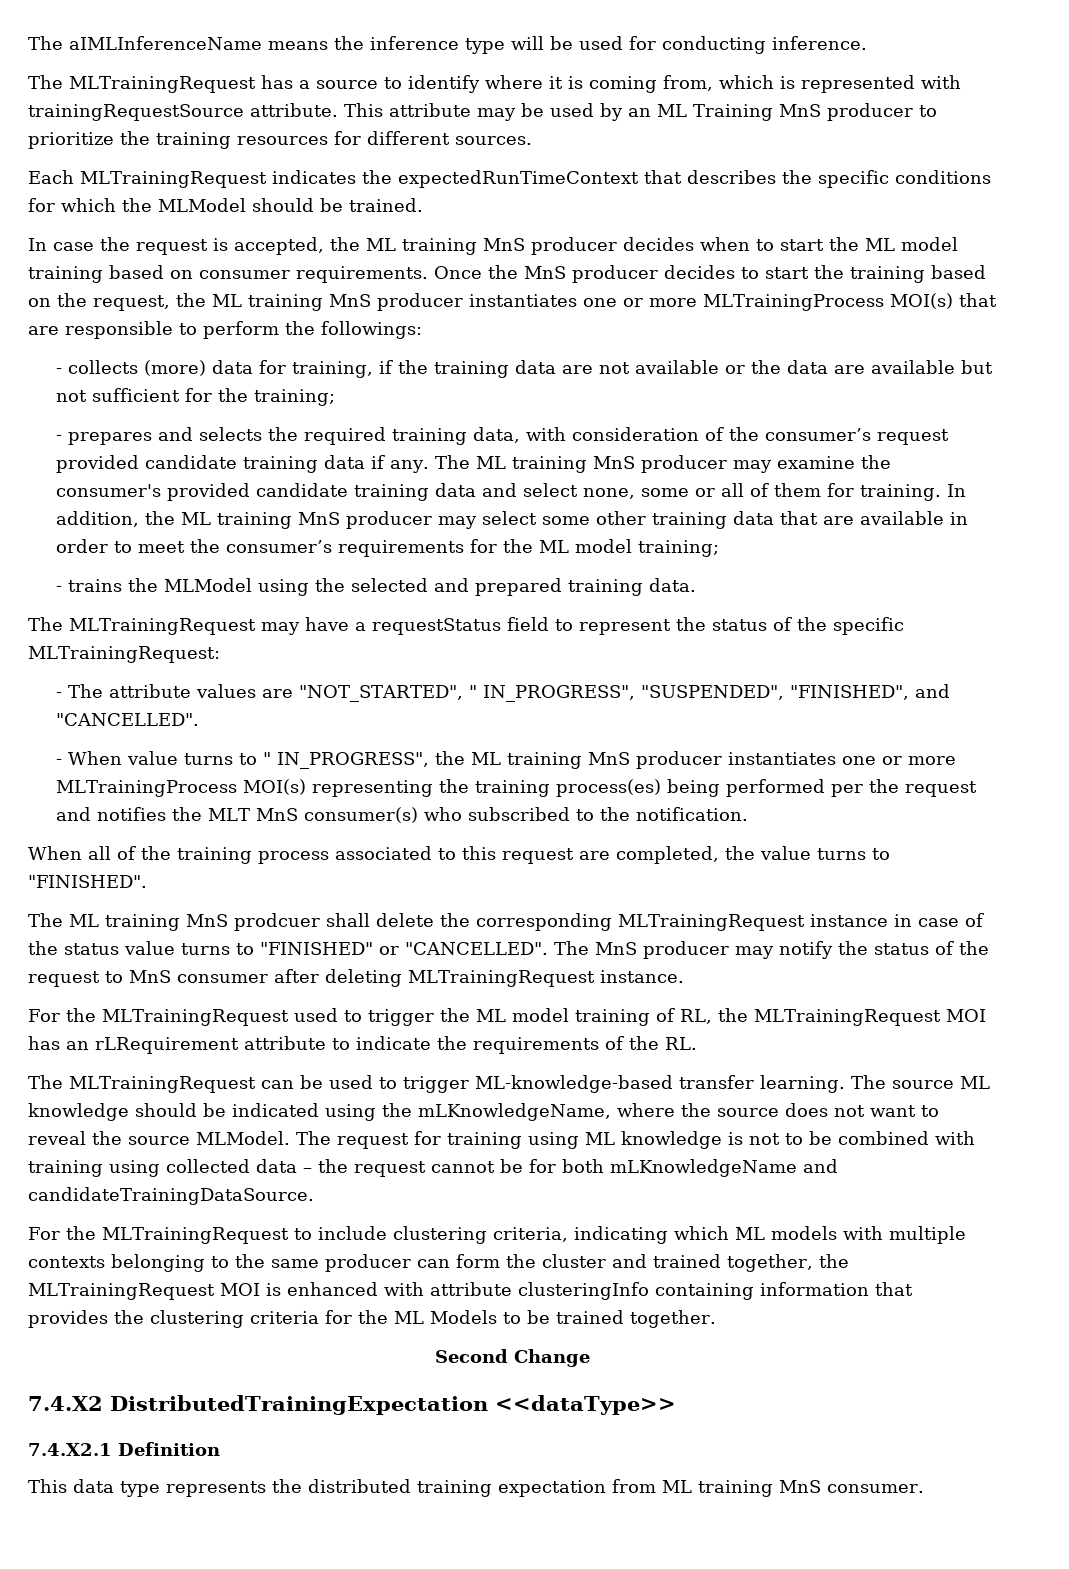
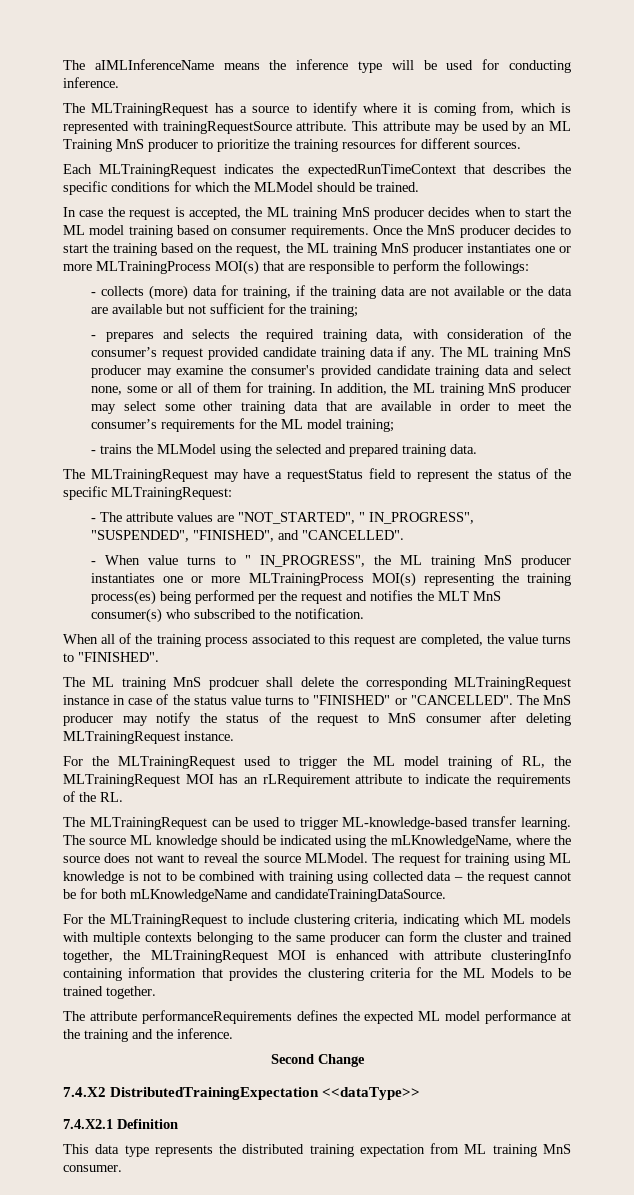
(716, 1319) none -> [63,1010,572,1024] [63,1028,233,1042] // The attribute performanceRequirements defines the expected ML model performance at the training and the inference.

